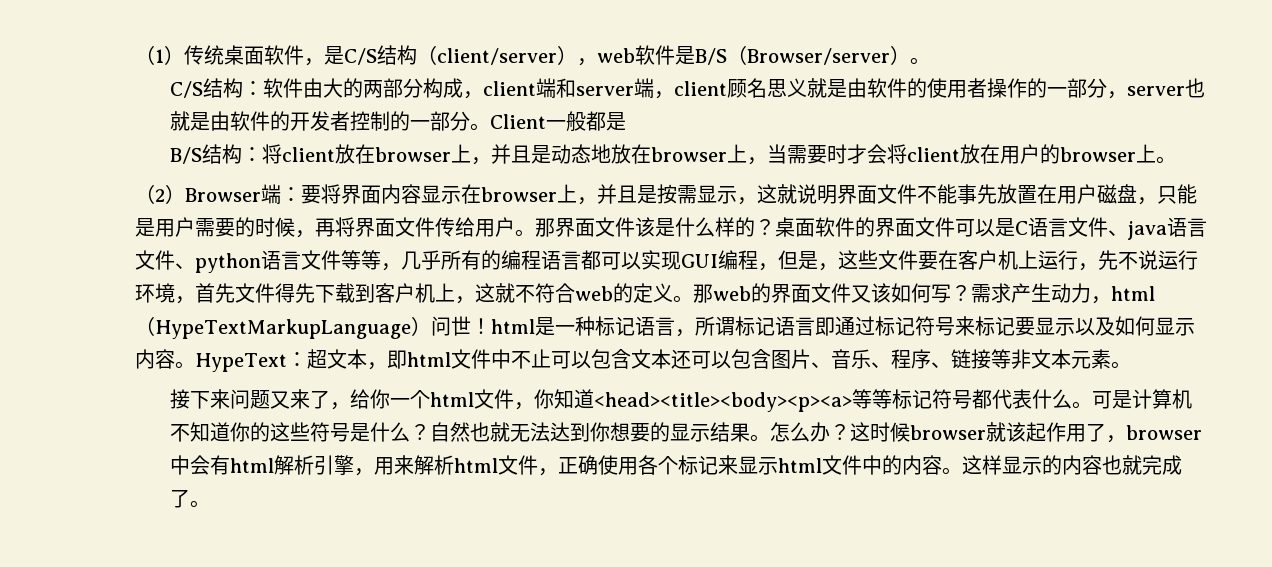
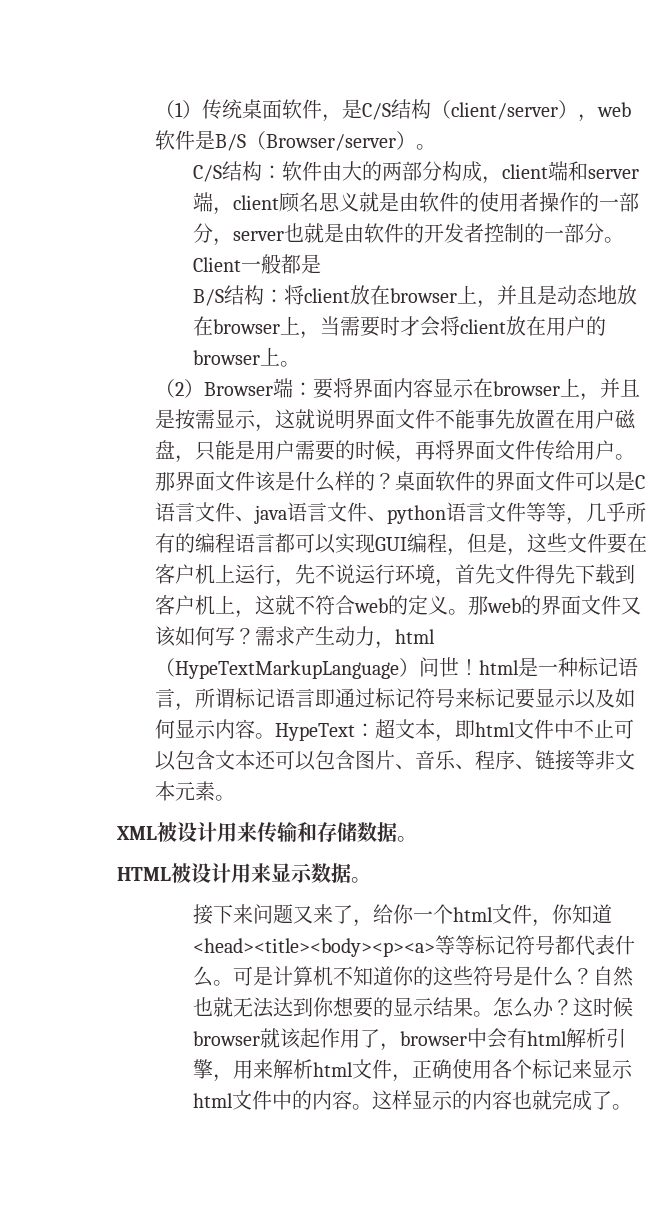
(1131, 365) none -> [116,821,417,843] [116,863,371,883] // XML被设计用来传输和存储数据。 // HTML被设计用来显示数据。

